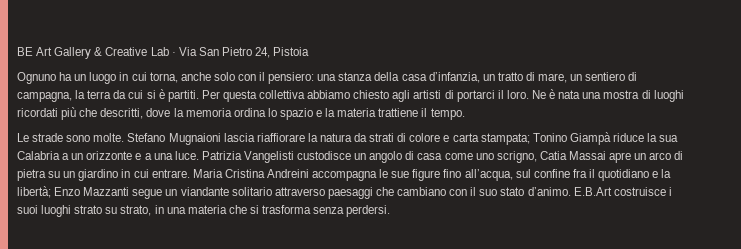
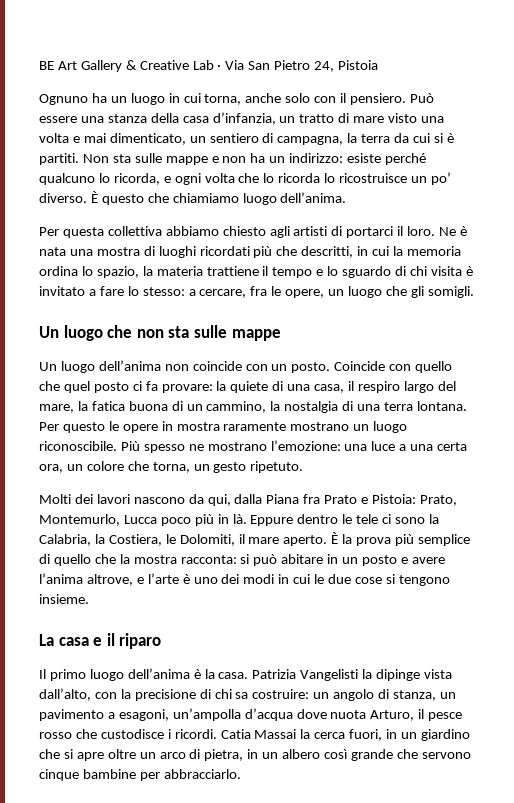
[268,72,315,84] pensiero: -> [350,93,434,105] [39,116,77,123] pensiero. Può essere
[538,73,568,83] mare, -> [353,113,445,123] [39,133,186,145] mare visto una volta e mai dimenticato,
(199, 96) none -> [82,153,427,165] [39,172,451,185] [39,191,347,205] Non sta sulle mappe e non ha un indirizzo: esiste perché qualcuno lo ricorda, e ogni volta che lo ricorda lo ricostruisce un po’ diverso. È questo che chiamiamo luogo dell’anima. //
[146,108,171,117] dove -> [357,246,390,256] in cui
[279,108,323,120] spazio e -> [96,266,139,278] spazio,
[430,108,465,120] [17,132,679,145] [17,151,684,163] [17,169,672,181] [17,186,672,199] [17,205,391,217] tempo. // Le strade sono molte. Stefano Mugnaioni lascia riaffiorare la natura da strati di colore e carta stampata; Tonino Giampà riduce la sua Calabria a un orizzonte e a una luce. Patrizia Vangelisti custodisce un angolo di casa come uno scrigno, Catia Massai apre un arco di pietra su un giardino in cui entrare. Maria Cristina Andreini accompagna le sue figure fino all’acqua, sul confine fra il quotidiano e la libertà; Enzo Mazzanti segue un viandante solitario attraverso paesaggi che cambiano con il suo stato d’animo. E.B.Art costruisce i suoi luoghi strato su strato, in una materia che si trasforma senza perdersi. -> [272,266,473,278] [39,286,474,298] [39,325,281,341] [39,360,453,373] [39,381,456,393] [39,401,467,413] [39,421,408,433] [39,440,468,453] [39,461,304,473] [39,494,457,506] [39,514,439,526] [39,532,470,546] [39,554,445,566] [39,573,450,586] [39,594,89,604] [39,633,162,649] [39,668,453,681] [39,688,456,701] [39,708,463,721] [39,729,470,741] [39,749,471,761] [39,769,241,781] tempo e lo sguardo di chi visita è invitato a fare lo stesso: a cercare, fra le opere, un luogo che gli somigli. // Un luogo che non sta sulle mappe // Un luogo dell’anima non coincide con un posto. Coincide con quello che quel posto ci fa provare: la quiete di una casa, il respiro largo del mare, la fatica buona di un cammino, la nostalgia di una terra lontana. Per questo le opere in mostra raramente mostrano un luogo riconoscibile. Più spesso ne mostrano l’emozione: una luce a una certa ora, un colore che torna, un gesto ripetuto. // Molti dei lavori nascono da qui, dalla Piana fra Prato e Pistoia: Prato, Montemurlo, Lucca poco più in là. Eppure dentro le tele ci sono la Calabria, la Costiera, le Dolomiti, il mare aperto. È la prova più semplice di quello che la mostra racconta: si può abitare in un posto e avere l’anima altrove, e l’arte è uno dei modi in cui le due cose si tengono insieme. // La casa e il riparo // Il primo luogo dell’anima è la casa. Patrizia Vangelisti la dipinge vista dall’alto, con la precisione di chi sa costruire: un angolo di stanza, un pavimento a esagoni, un’ampolla d’acqua dove nuota Arturo, il pesce rosso che custodisce i ricordi. Catia Massai la cerca fuori, in un giardino che si apre oltre un arco di pietra, in un albero così grande che servono cinque bambine per abbracciarlo.

